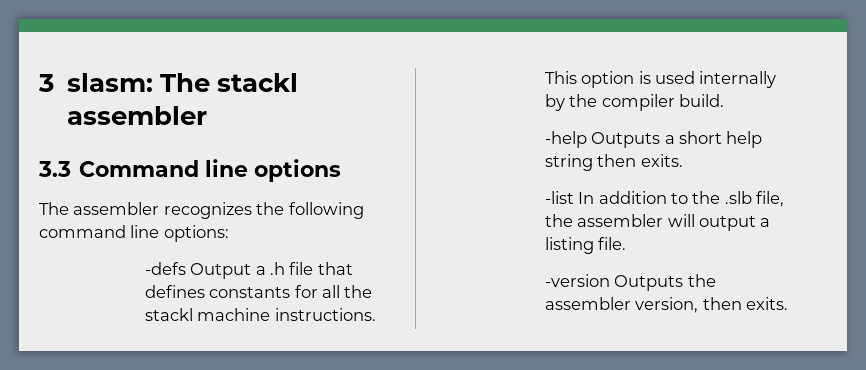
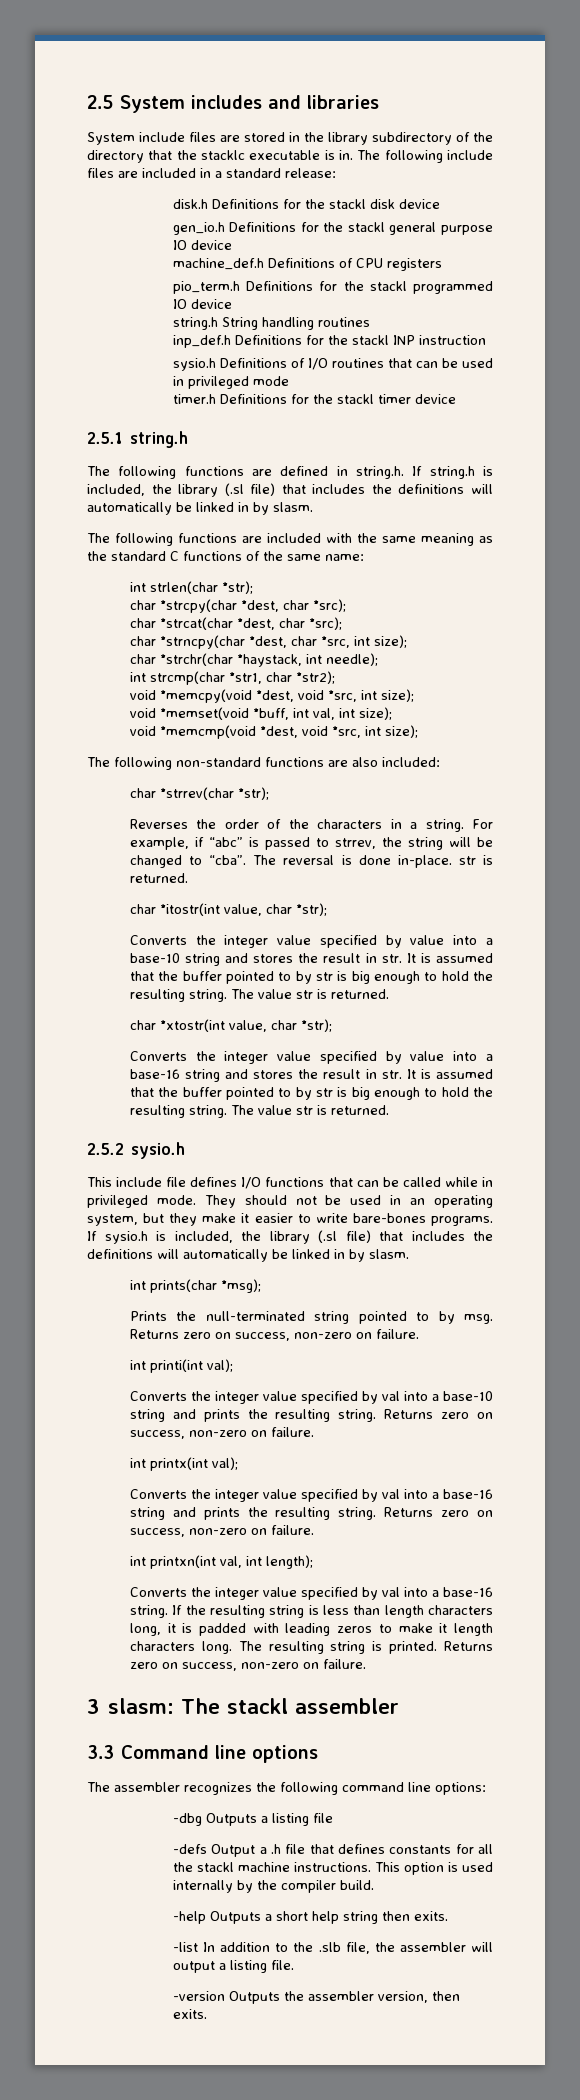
(38, 83) none -> [87,95,380,113] [87,132,493,145] [87,150,493,163] [87,168,336,178] [172,199,440,209] [172,222,493,235] [172,240,232,250] [172,258,442,271] [172,281,493,294] [172,299,232,309] [172,317,370,330] [172,335,486,348] [172,358,494,371] [172,376,289,389] [172,394,456,404] [87,431,189,448] [87,466,493,479] [87,483,493,497] [87,502,313,515] [87,533,493,546] [87,551,364,561] [129,581,253,594] [129,599,346,613] [129,617,342,630] [129,635,407,649] [129,653,378,667] [129,671,335,685] [129,689,414,703] [129,707,392,720] [129,725,418,739] [87,757,440,770] [129,787,269,800] [129,819,493,832] [129,837,494,850] [129,855,493,868] [129,873,188,883] [129,903,327,916] [129,935,493,948] [129,953,493,966] [129,971,494,984] [129,989,389,1002] [129,1019,332,1032] [129,1051,493,1064] [129,1069,493,1082] [129,1087,494,1100] [129,1105,389,1118] [87,1142,186,1159] [87,1177,493,1189] [87,1195,494,1208] [87,1213,493,1226] [87,1230,493,1244] [87,1249,409,1262] [129,1279,261,1293] [129,1311,493,1324] [129,1329,419,1341] [129,1359,233,1373] [129,1391,494,1404] [129,1409,493,1422] [129,1427,314,1439] [129,1457,238,1471] [129,1489,494,1502] [129,1507,493,1520] [129,1525,314,1537] [129,1555,313,1569] [129,1587,494,1600] [129,1605,494,1618] [129,1623,493,1636] [129,1641,494,1654] [129,1659,366,1671] 2.5 System includes and libraries // System include files are stored in the library subdirectory of the directory that the stacklc executable is in. The following include files are included in a standard release: // disk.h Definitions for the stackl disk device // gen_io.h Definitions for the stackl general purpose IO device // machine_def.h Definitions of CPU registers // pio_term.h Definitions for the stackl programmed IO device // string.h String handling routines // inp_def.h Definitions for the stackl INP instruction // sysio.h Definitions of I/O routines that can be used in privileged mode // timer.h Definitions for the stackl timer device // 2.5.1 string.h // The following functions are defined in string.h. If string.h is included, the library (.sl file) that includes the definitions will automatically be linked in by slasm. // The following functions are included with the same meaning as the standard C functions of the same name: // int strlen(char *str); // char *strcpy(char *dest, char *src); // char *strcat(char *dest, char *src); // char *strncpy(char *dest, char *src, int size); // char *strchr(char *haystack, int needle); // int strcmp(char *str1, char *str2); // void *memcpy(void *dest, void *src, int size); // void *memset(void *buff, int val, int size); // void *memcmp(void *dest, void *src, int size); // The following non-standard functions are also included: // char *strrev(char *str); // Reverses the order of the characters in a string. For example, if “abc” is passed to strrev, the string will be changed to “cba”. The reversal is done in-place. str is returned. // char *itostr(int value, char *str); // Converts the integer value specified by value into a base-10 string and stores the result in str. It is assumed that the buffer pointed to by str is big enough to hold the resulting string. The value str is returned. // char *xtostr(int value, char *str); // Converts the integer value specified by value into a base-16 string and stores the result in str. It is assumed that the buffer pointed to by str is big enough to hold the resulting string. The value str is returned. // 2.5.2 sysio.h // This include file defines I/O functions that can be called while in privileged mode. They should not be used in an operating system, but they make it easier to write bare-bones programs. If sysio.h is included, the library (.sl file) that includes the definitions will automatically be linked in by slasm. // int prints(char *msg); // Prints the null-terminated string pointed to by msg. Returns zero on success, non-zero on failure. // int printi(int val); // Converts the integer value specified by val into a base-10 string and prints the resulting string. Returns zero on success, non-zero on failure. // int printx(int val); // Converts the integer value specified by val into a base-16 string and prints the resulting string. Returns zero on success, non-zero on failure. // int printxn(int val, int length); // Converts the integer value specified by val into a base-16 string. If the resulting string is less than length characters long, it is padded with leading zeros to make it length characters long. The resulting string is printed. Returns zero on success, non-zero on failure. //
(229, 233) none -> [172,1813,333,1826] // -dbg Outputs a listing file

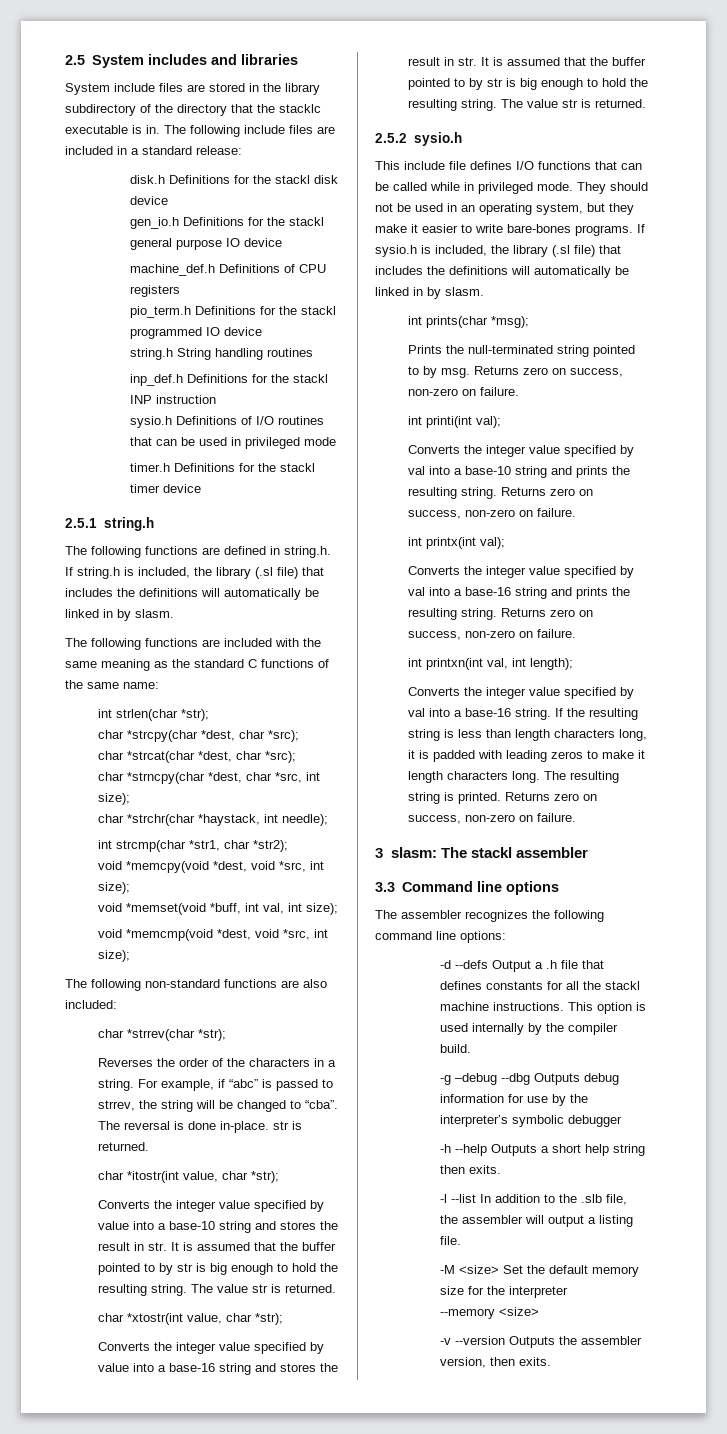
[172,1813,333,1826] [172,1844,207,1854] -dbg Outputs a listing file // -defs -> [440,960,489,969] -d --defs
[172,1911,206,1924] -help -> [440,1073,620,1085] [440,1094,589,1106] [440,1115,623,1127] [440,1144,488,1156] -g –debug --dbg Outputs debug information for use by the interpreter’s symbolic debugger // -h --help
[172,1942,198,1952] -list -> [440,1194,477,1203] -l --list
[172,1991,225,2001] -version -> [440,1265,640,1277] [440,1286,569,1298] [440,1307,540,1319] [440,1336,506,1345] -M <size> Set the default memory size for the interpreter // --memory <size> // -v --version

